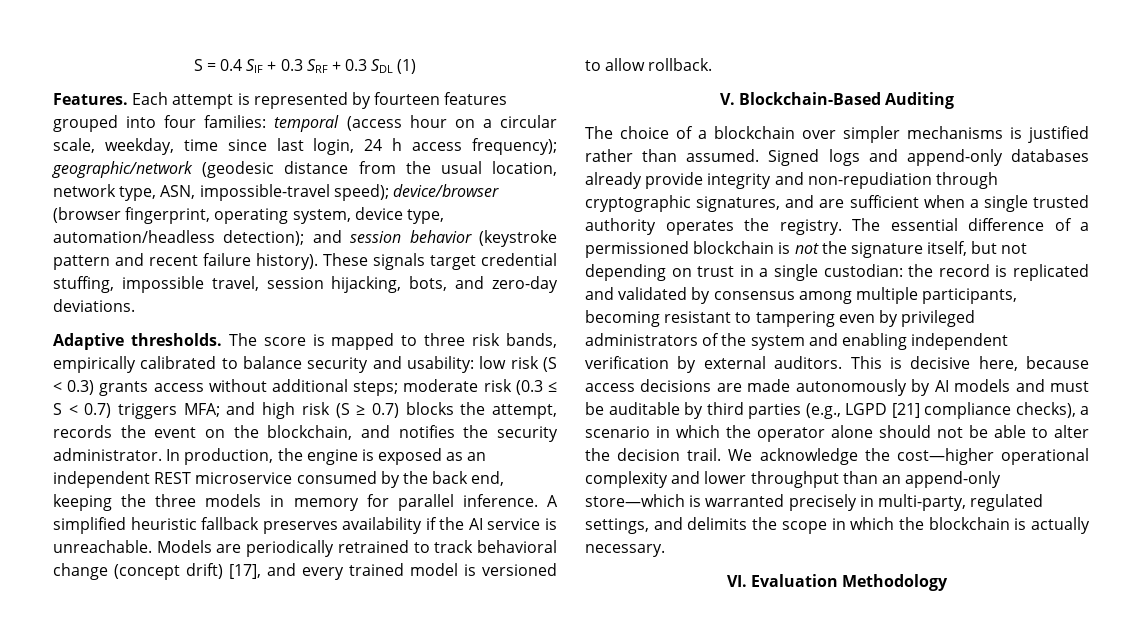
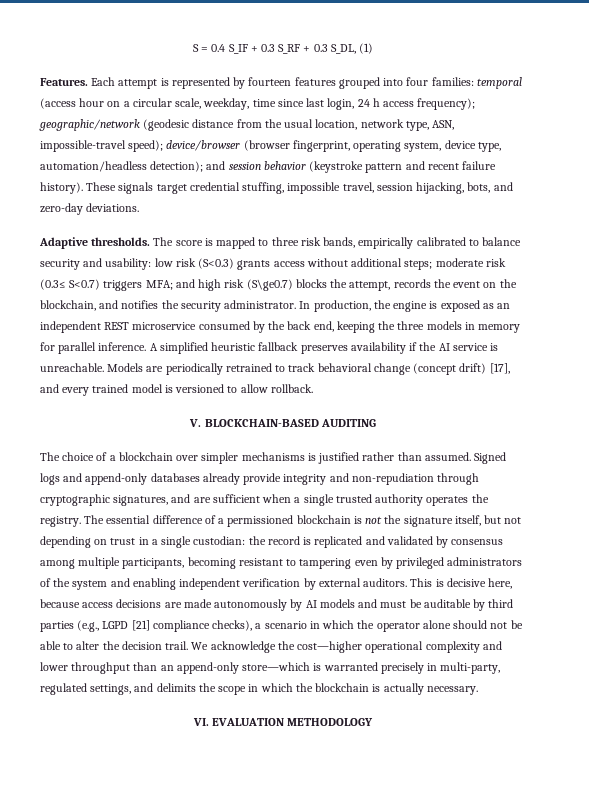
[246,59,394,73] SIF + 0.3 SRF + 0.3 SDL -> [228,44,356,54] S_IF + 0.3 S_RF + 0.3 S_DL,
[543,357,557,372] [53,380,95,395] (S < 0.3) -> [198,258,235,269] (S<0.3)
[515,380,557,395] [53,403,112,418] (0.3 ≤ S < 0.7) -> [40,279,101,290] (0.3≤ S<0.7)
[335,403,399,418] (S ≥ 0.7) -> [246,279,293,291] (S\ge0.7)
[739,92,955,109] Blockchain-Based Auditing -> [204,419,376,427] BLOCKCHAIN-BASED AUDITING
[751,574,949,591] Evaluation Methodology -> [212,718,374,726] EVALUATION METHODOLOGY

